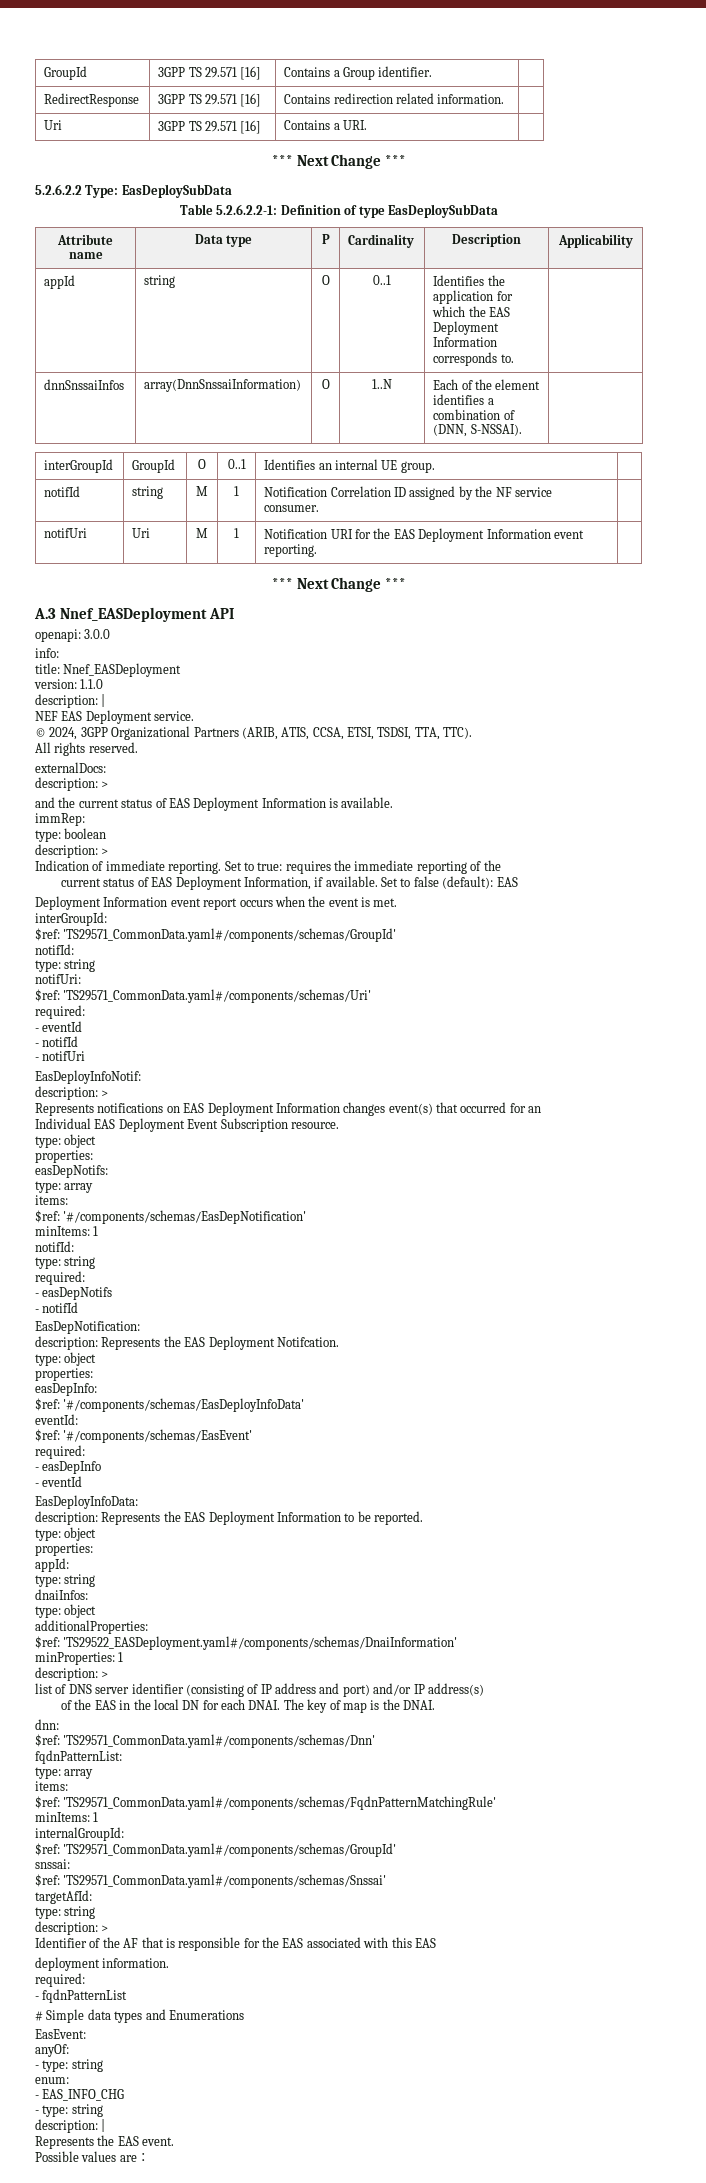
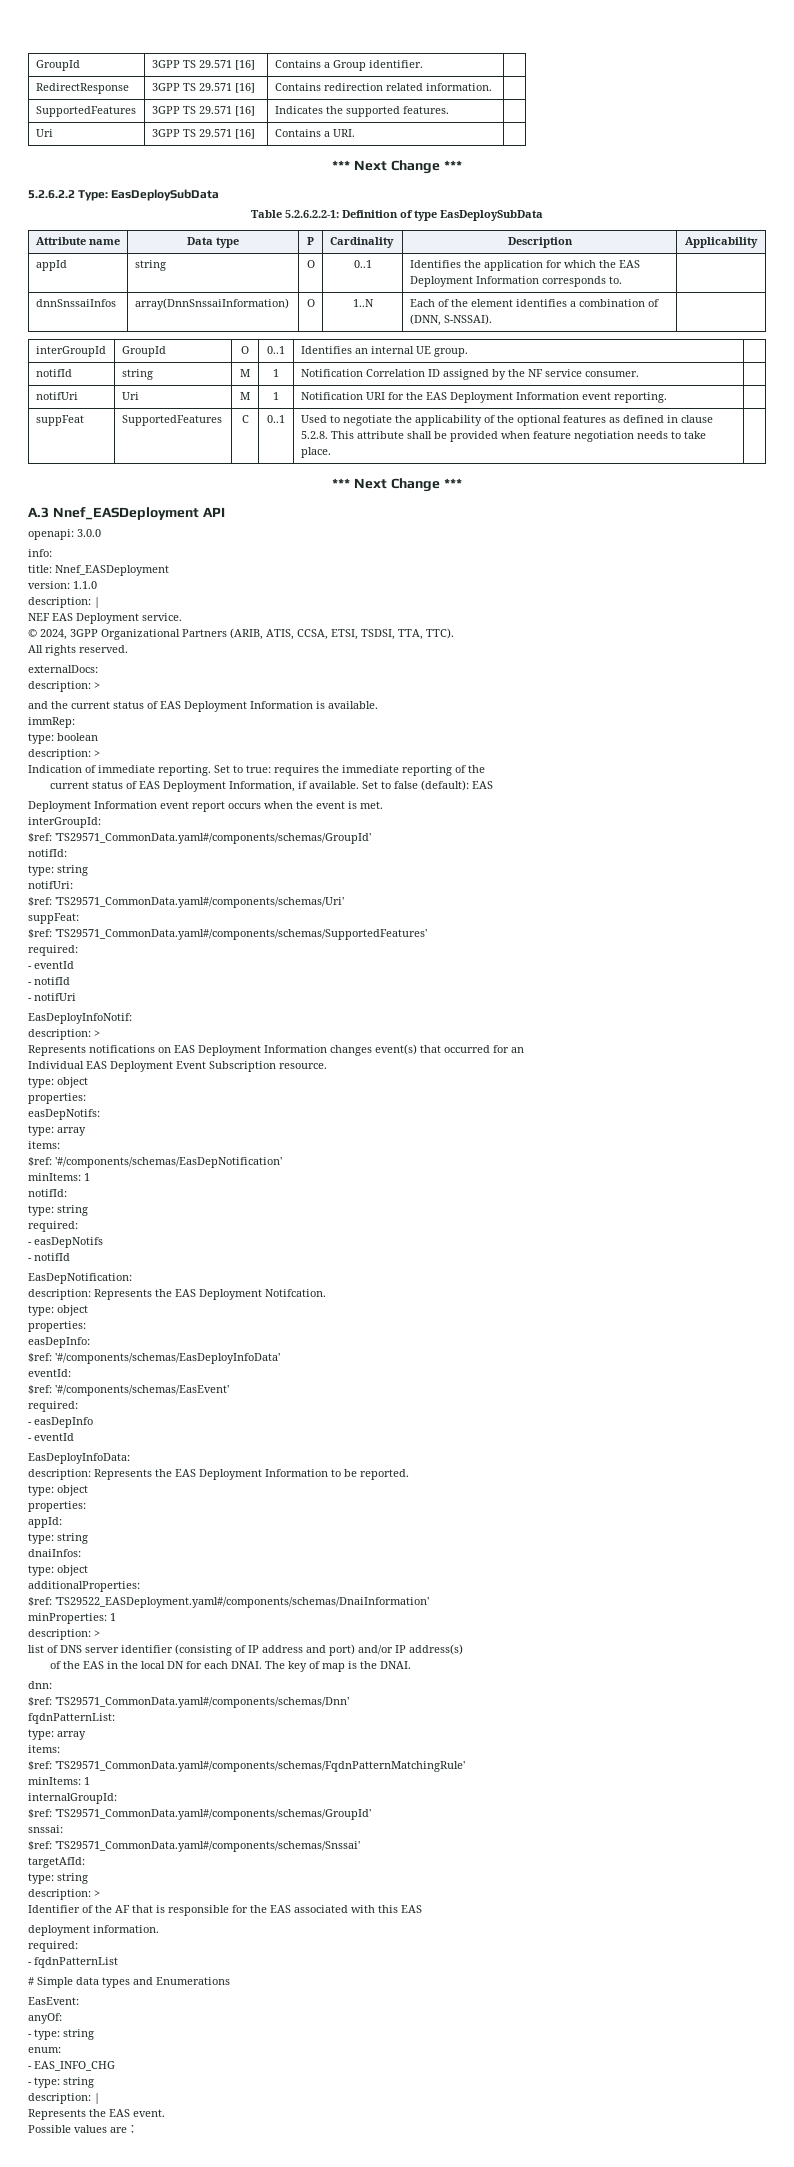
(505, 99) none -> [35,106,136,117] [151,106,255,116] [274,106,449,117] // SupportedFeatures | 3GPP TS 29.571 [16] | Indicates the supported features. |
(318, 550) none -> [35,415,84,426] [121,415,222,426] [241,415,249,423] [267,415,285,423] [300,415,713,426] [300,431,706,442] [300,447,331,458] // suppFeat | SupportedFeatures | C | 0..1 | Used to negotiate the applicability of the optional features as defined in clause 5.2.8. This attribute shall be provided when feature negotiation needs to take place. |
(372, 996) none -> [28,913,79,924] [28,929,427,940] // suppFeat: // $ref: 'TS29571_CommonData.yaml#/components/schemas/SupportedFeatures'

